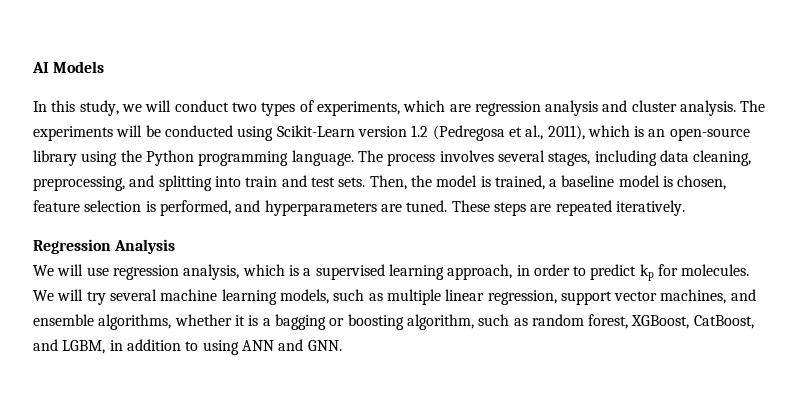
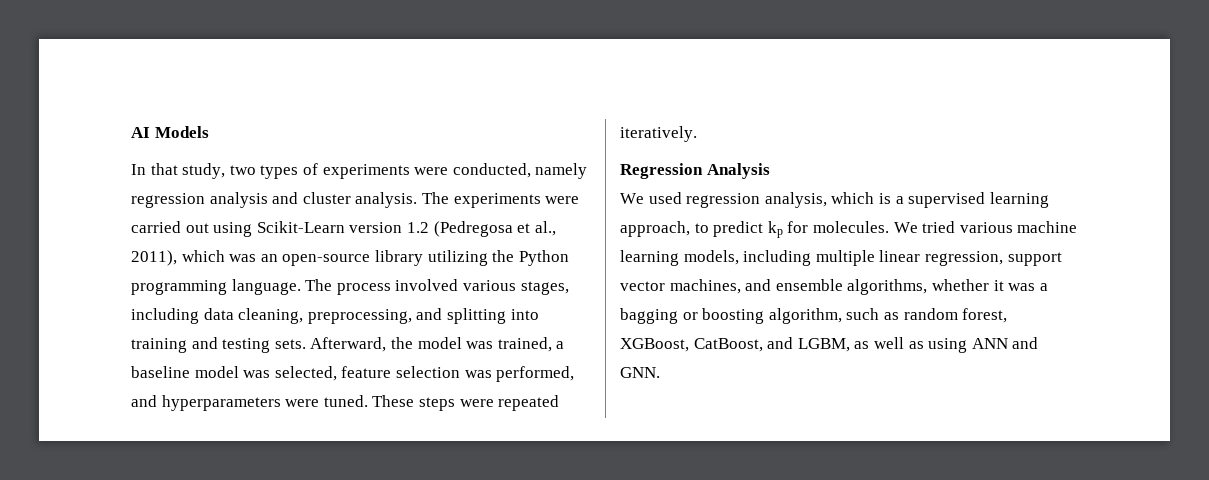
[51,100,471,116] this study, we will conduct two types of experiments, which are -> [150,163,588,179] that study, two types of experiments were conducted, namely
[116,125,233,137] will be conducted -> [545,196,580,204] [131,221,209,233] were carried out
[634,126,645,137] is -> [229,254,257,262] was
[81,151,118,166] using -> [427,250,488,266] utilizing
[439,150,545,162] involves several -> [395,279,516,291] involved various
[245,175,407,190] train and test sets. Then, -> [131,337,387,353] training and testing sets. Afterward,
[480,176,491,187] is -> [466,341,494,349] was
[663,175,727,190] is chosen, -> [243,366,337,381] was selected,
[145,201,156,212] is -> [464,370,492,378] was
[380,204,402,212] are -> [285,399,320,407] were
[530,204,552,212] are -> [459,399,494,407] were
[57,264,109,276] will use -> [648,192,682,204] used
[516,264,570,276] in order -> (690, 229) none
[57,289,157,305] will try several -> [922,221,1013,233] tried various
[333,289,383,301] such as -> [743,250,812,266] including
[248,315,259,326] is -> [1008,283,1036,291] was
[109,339,199,351] in addition to -> [854,337,924,349] as well as

